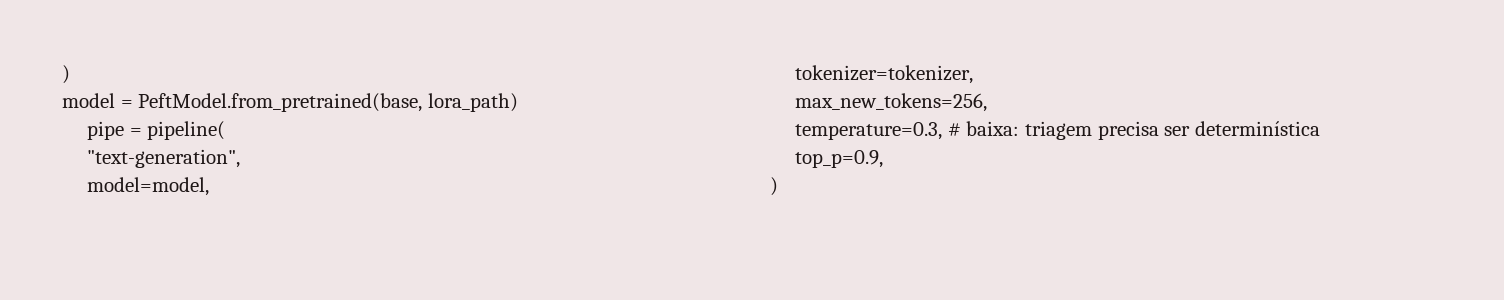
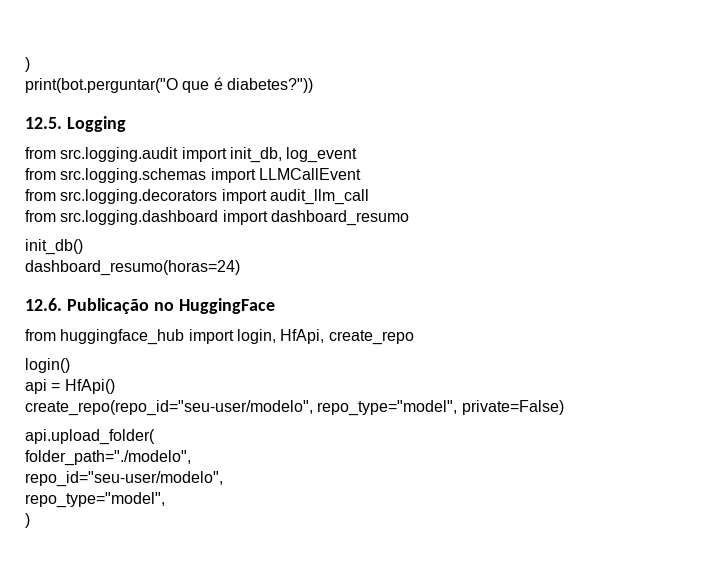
[62,93,518,112] [87,121,226,140] [87,149,241,168] [87,177,210,196] [795,65,974,84] [795,93,988,112] [795,121,1320,140] [795,150,884,168] model = PeftModel.from_pretrained(base, lora_path) // pipe = pipeline( // "text-generation", // model=model, // tokenizer=tokenizer, // max_new_tokens=256, // temperature=0.3, # baixa: triagem precisa ser determinística // top_p=0.9, -> [25,77,313,93] [25,116,126,132] [25,147,358,163] [25,168,361,183] [25,189,369,205] [25,210,409,226] [25,239,83,255] [25,260,240,276] [25,298,275,314] [25,329,414,345] [25,358,70,373] [25,379,115,394] [25,400,564,416] [25,429,155,445] [25,450,191,466] [25,471,223,487] [25,492,165,508] print(bot.perguntar("O que é diabetes?")) // 12.5. Logging // from src.logging.audit import init_db, log_event // from src.logging.schemas import LLMCallEvent // from src.logging.decorators import audit_llm_call // from src.logging.dashboard import dashboard_resumo // init_db() // dashboard_resumo(horas=24) // 12.6. Publicação no HuggingFace // from huggingface_hub import login, HfApi, create_repo // login() // api = HfApi() // create_repo(repo_id="seu-user/modelo", repo_type="model", private=False) // api.upload_folder( // folder_path="./modelo", // repo_id="seu-user/modelo", // repo_type="model",

